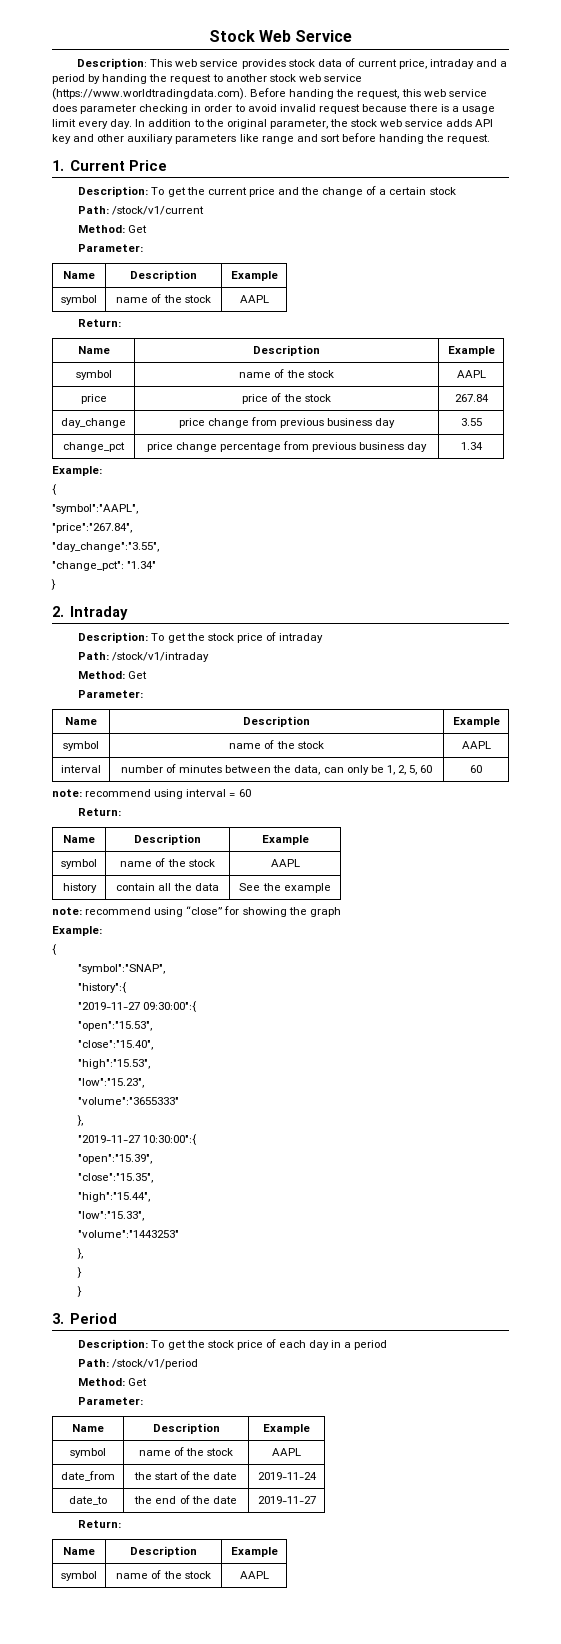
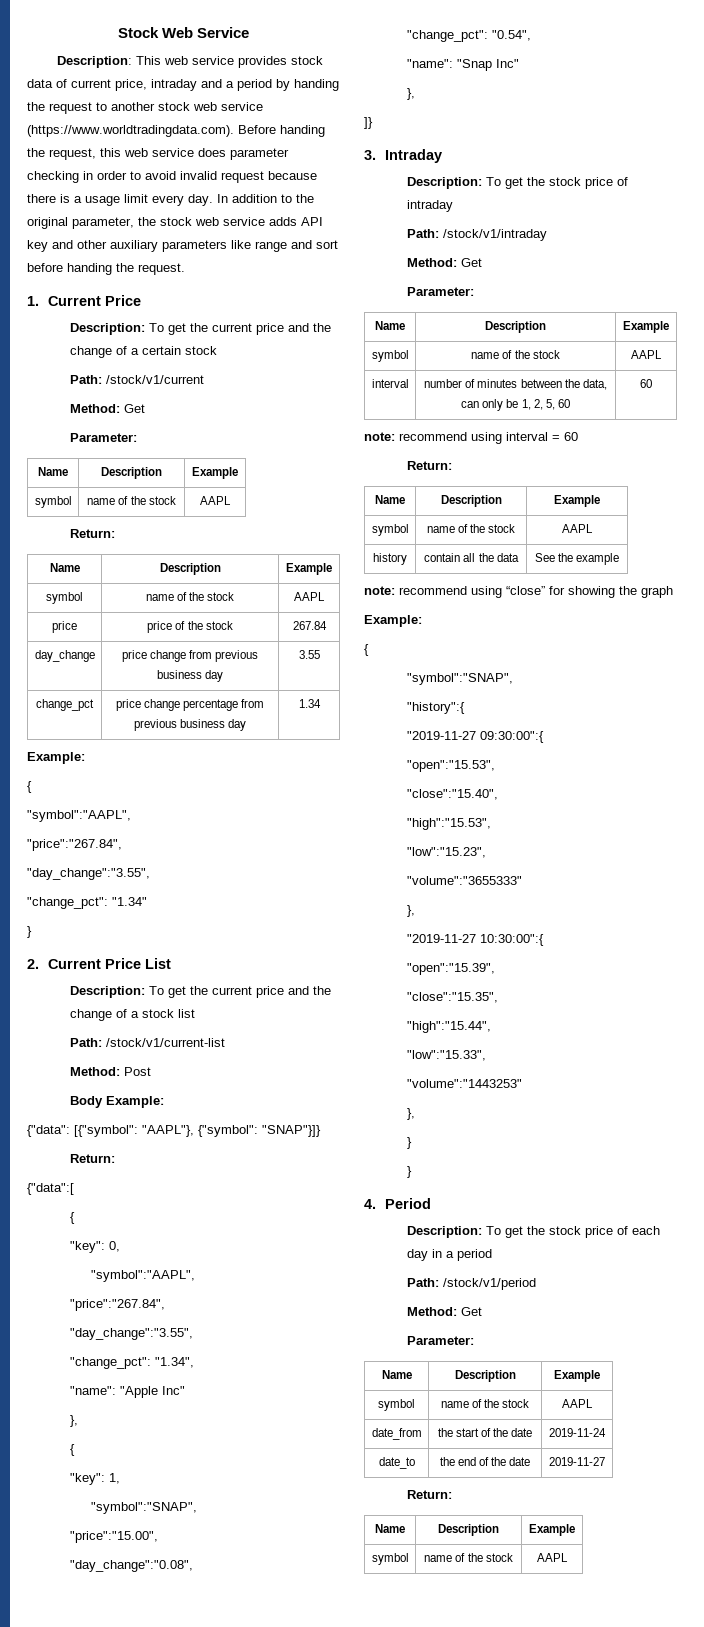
(64, 611) none -> [48,958,172,969] [69,986,331,998] [69,1009,195,1021] [69,1038,225,1047] [69,1067,151,1076] [69,1096,164,1108] [27,1125,321,1137] [69,1154,115,1163] [27,1183,74,1195] [69,1212,75,1224] [69,1241,120,1253] [90,1270,195,1282] [69,1299,165,1311] [69,1328,193,1340] [69,1357,194,1369] [69,1386,185,1398] [69,1415,78,1427] [69,1444,75,1456] [69,1473,120,1485] [90,1502,197,1514] [69,1531,158,1543] [69,1560,193,1572] [406,30,531,42] [406,59,519,71] [406,88,415,100] [364,117,373,129] [364,150,376,160] Current Price List // Description: To get the current price and the change of a stock list // Path: /stock/v1/current-list // Method: Post // Body Example: // {"data": [{"symbol": "AAPL"}, {"symbol": "SNAP"}]} // Return: // {"data":[ // { // "key": 0, // "symbol":"AAPL", // "price":"267.84", // "day_change":"3.55", // "change_pct": "1.34", // "name": "Apple Inc" // }, // { // "key": 1, // "symbol":"SNAP", // "price":"15.00", // "day_change":"0.08", // "change_pct": "0.54", // "name": "Snap Inc" // }, // ]} // 3.
[52,1313,64,1324] 3. -> [364,1199,376,1209] 4.

